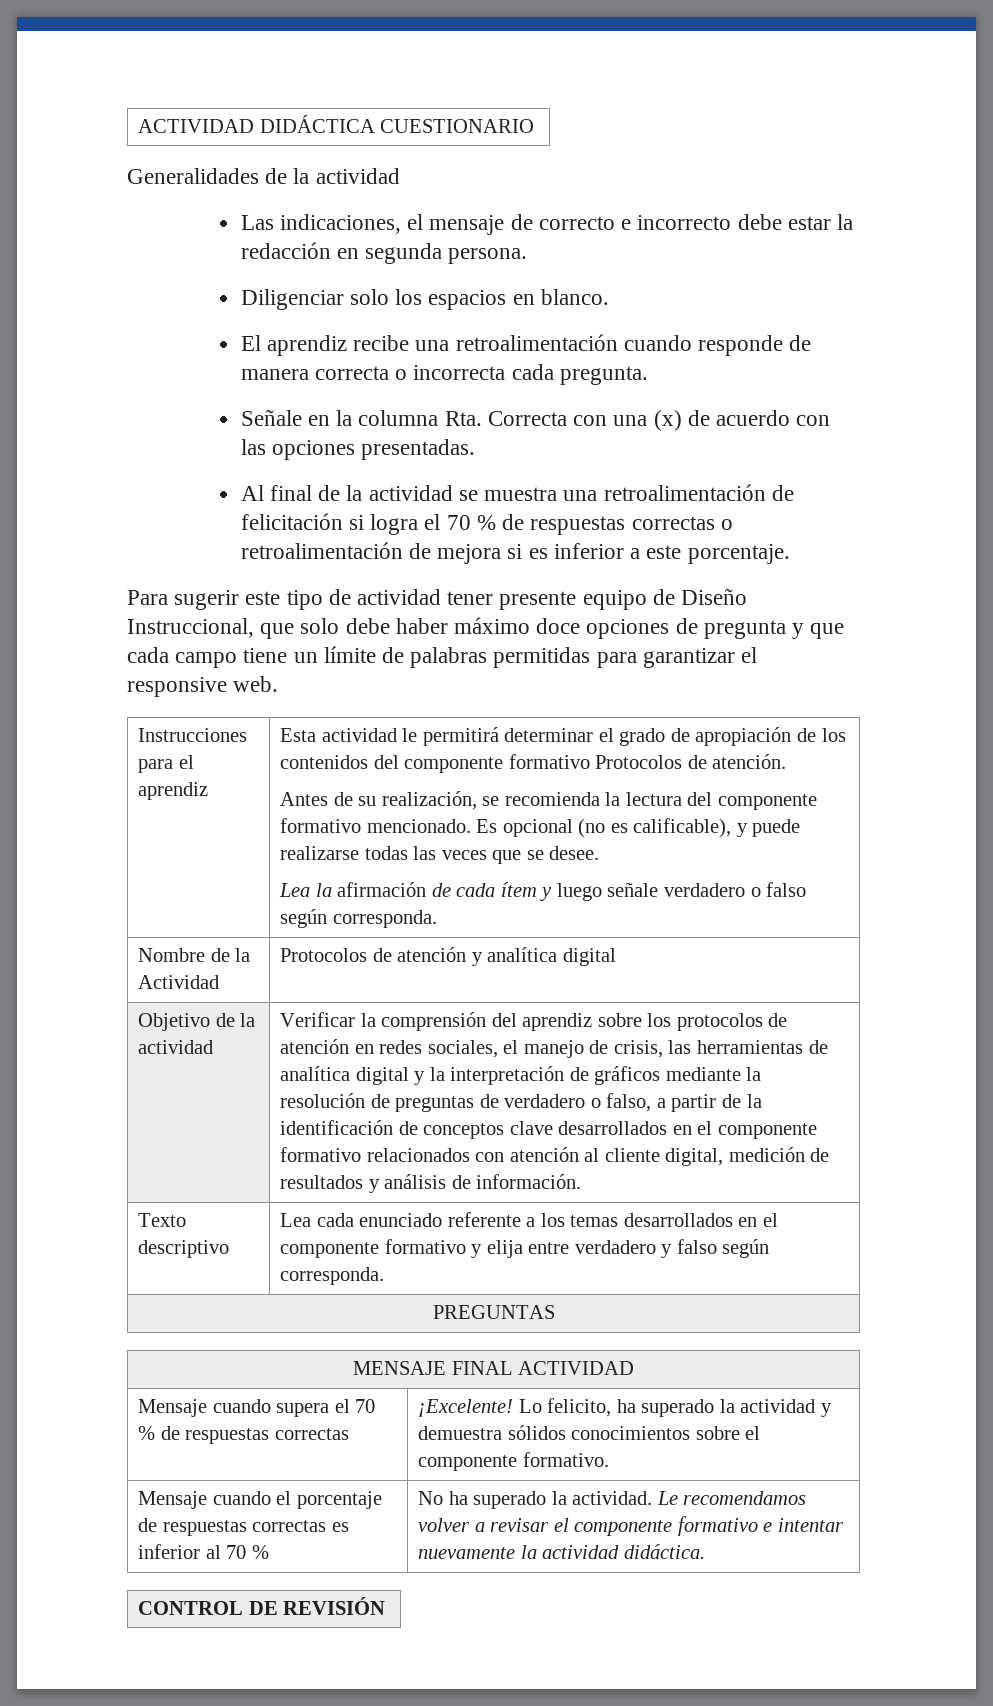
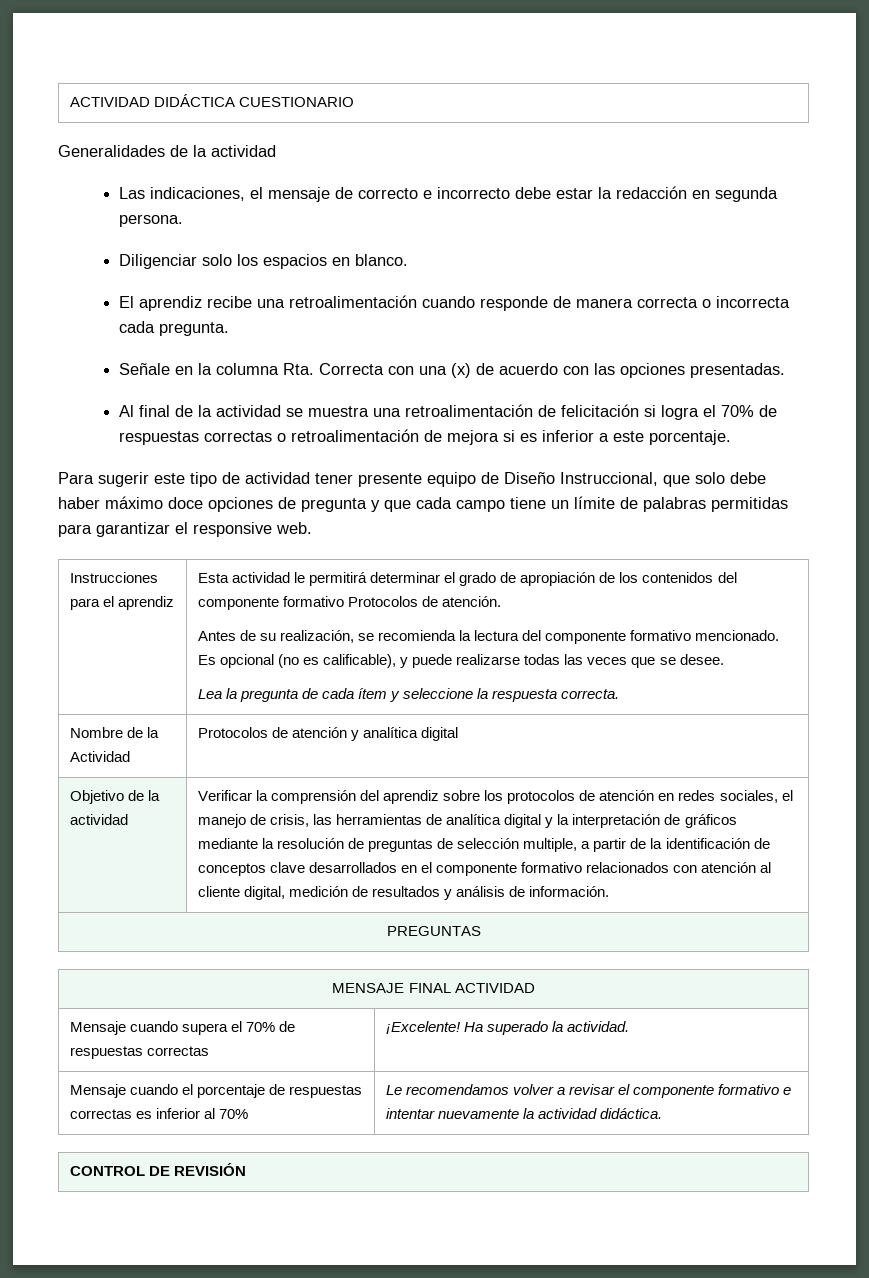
[446,515,496,530] 70 % -> [720,405,754,417] 70%
[337,882,427,897] afirmación -> [239,689,298,702] pregunta
[556,882,807,901] [280,909,437,928] luego señale verdadero o falso según corresponda. -> [403,688,620,702] seleccione la respuesta correcta.
[504,1093,652,1112] verdadero o falso, -> [457,838,578,852] selección multiple,
[138,1213,187,1227] [138,1240,230,1258] [280,1212,778,1227] [280,1239,770,1258] [280,1267,385,1285] // Texto descriptivo | Lea cada enunciado referente a los temas desarrollados en el componente formativo y elija entre verdadero y falso según corresponda. -> (610, 891) none
[355,1399,376,1413] [138,1426,156,1440] 70 % -> [246,1022,276,1032] 70%
[518,1398,832,1417] [418,1425,761,1440] [418,1452,609,1471] Lo felicito, ha superado la actividad y demuestra sólidos conocimientos sobre el componente formativo. -> [463,1021,630,1035] Ha superado la actividad.
[226,1545,269,1559] [418,1491,653,1509] 70 % | No ha superado la actividad. -> [219,1109,249,1119] 70% |

